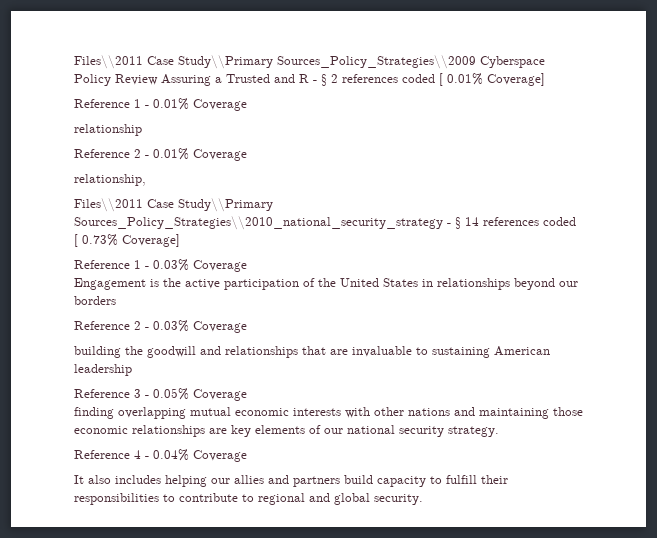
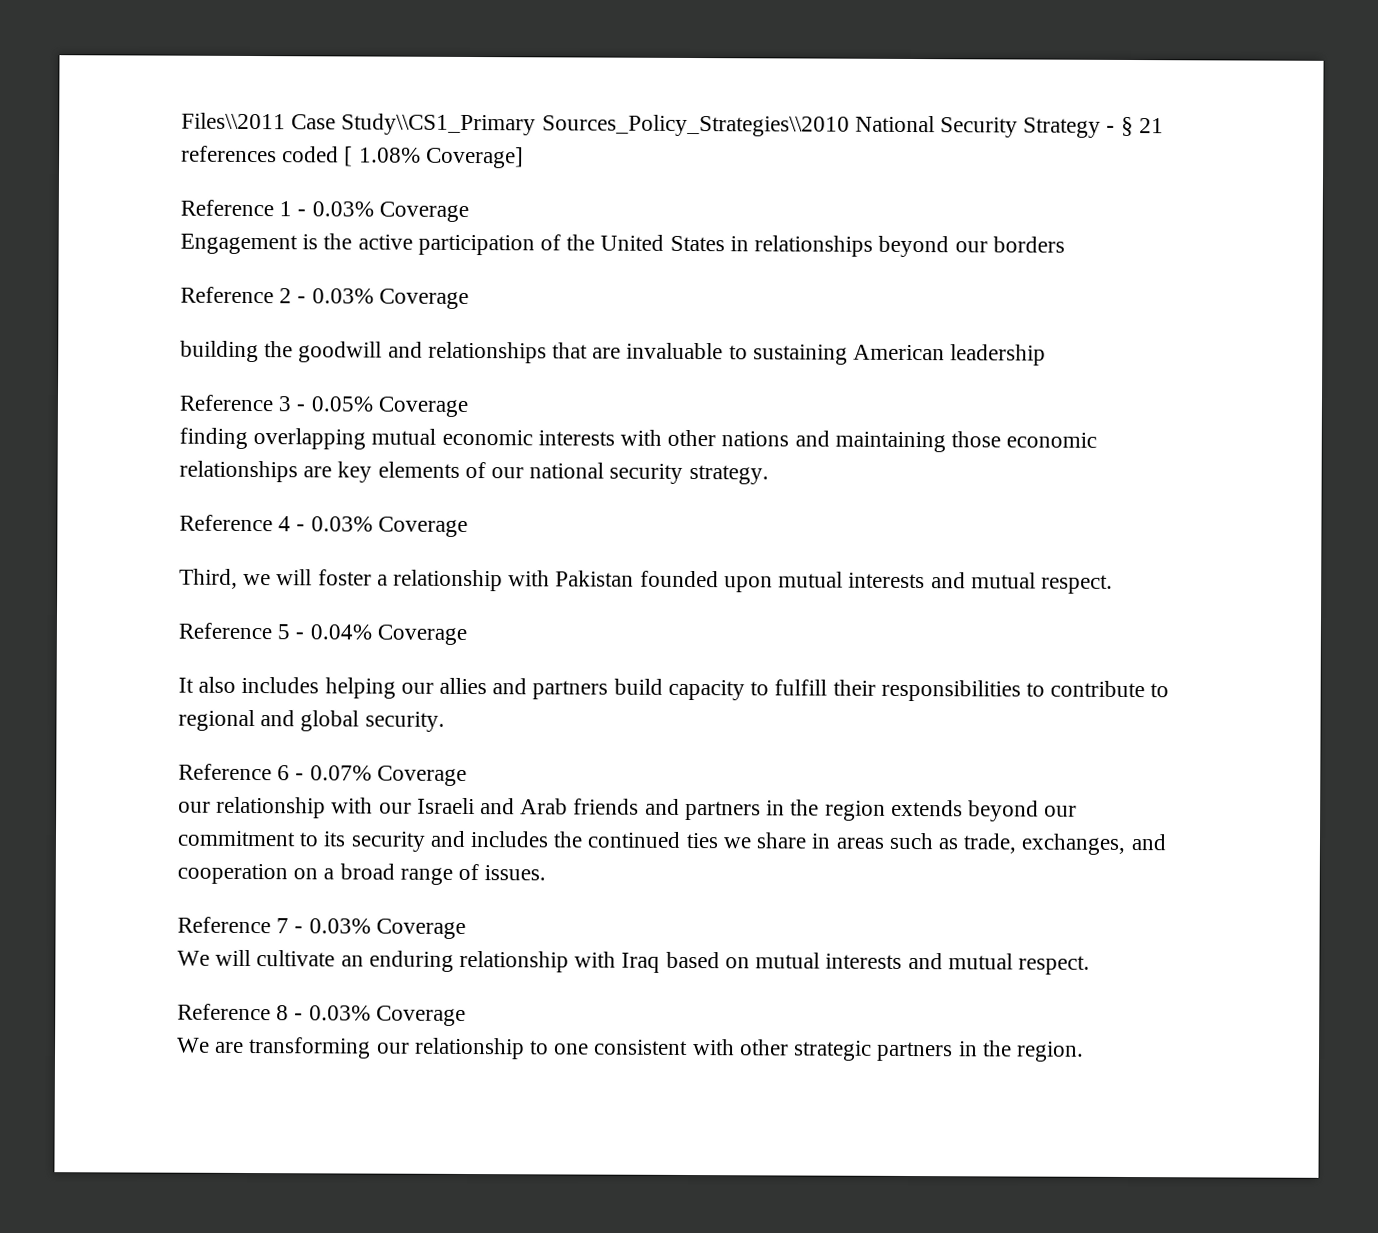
[74,55,545,69] [74,73,545,86] [74,98,247,111] [74,124,142,136] [74,148,247,161] [74,174,146,186] [74,198,273,212] [74,216,576,230] [74,234,118,247] Files\\2011 Case Study\\Primary Sources_Policy_Strategies\\2009 Cyberspace Policy Review Assuring a Trusted and R - § 2 references coded [ 0.01% Coverage] // Reference 1 - 0.01% Coverage // relationship // Reference 2 - 0.01% Coverage // relationship, // Files\\2011 Case Study\\Primary Sources_Policy_Strategies\\2010_national_security_strategy - § 14 references coded [ 0.73% -> [181,112,1164,138] [181,145,421,167] Files\\2011 Case Study\\CS1_Primary Sources_Policy_Strategies\\2010 National Security Strategy - § 21 references coded [ 1.08%
(149, 457) none -> [310,516,468,537] [179,568,1113,594] [178,622,305,640] 0.03% Coverage // Third, we will foster a relationship with Pakistan founded upon mutual interests and mutual respect. // Reference 5 -
(423, 499) none -> [178,763,467,786] [178,796,1078,822] [177,830,1167,855] [177,863,547,885] [177,916,466,939] [177,949,1090,975] [177,1003,466,1026] [177,1037,1084,1062] // Reference 6 - 0.07% Coverage // our relationship with our Israeli and Arab friends and partners in the region extends beyond our commitment to its security and includes the continued ties we share in areas such as trade, exchanges, and cooperation on a broad range of issues. // Reference 7 - 0.03% Coverage // We will cultivate an enduring relationship with Iraq based on mutual interests and mutual respect. // Reference 8 - 0.03% Coverage // We are transforming our relationship to one consistent with other strategic partners in the region.

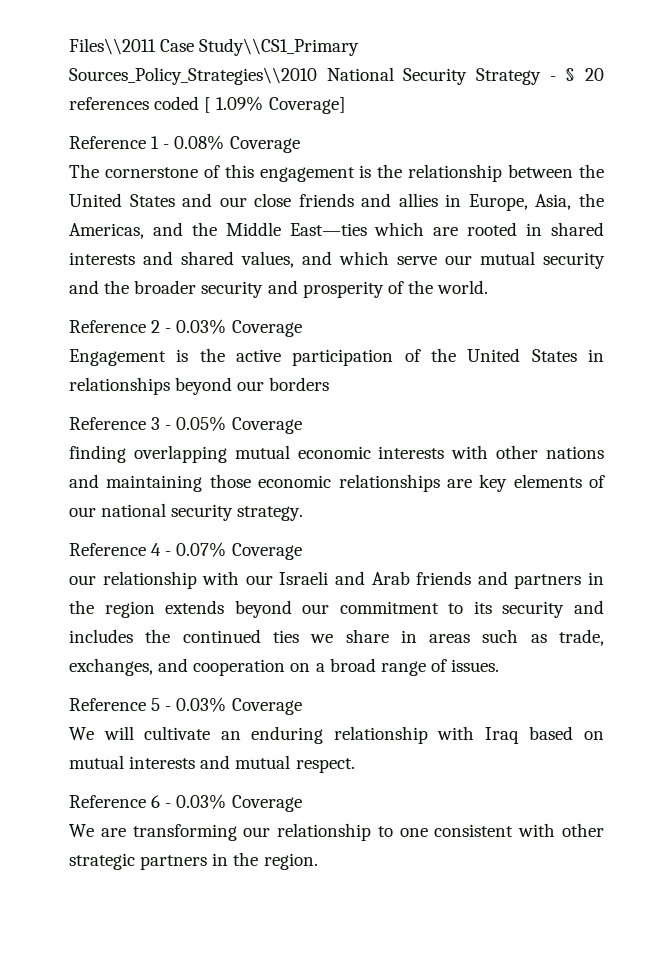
[1138,118,1164,134] 21 -> [585,68,605,81] 20
[358,147,421,163] 1.08% -> [216,96,264,111] 1.09%
(307, 213) none -> [174,135,300,153] [69,164,605,182] [69,193,604,211] [69,222,605,239] [69,251,605,269] [69,280,489,298] [69,320,172,333] 0.08% Coverage // The cornerstone of this engagement is the relationship between the United States and our close friends and allies in Europe, Asia, the Americas, and the Middle East—ties which are rooted in shared interests and shared values, and which serve our mutual security and the broader security and prosperity of the world. // Reference 2 -
[180,286,469,309] [180,340,1047,366] // Reference 2 - 0.03% Coverage // building the goodwill and relationships that are invaluable to sustaining American leadership -> (330, 384) none
[310,516,468,537] [179,568,1113,594] [178,622,467,645] [178,676,1170,702] [178,709,445,732] [178,763,305,781] 0.03% Coverage // Third, we will foster a relationship with Pakistan founded upon mutual interests and mutual respect. // Reference 5 - 0.04% Coverage // It also includes helping our allies and partners build capacity to fulfill their responsibilities to contribute to regional and global security. // Reference 6 - -> (172, 553) none
[276,918,290,934] 7 -> [151,698,161,711] 5
[276,1005,290,1021] 8 -> [151,795,161,808] 6

